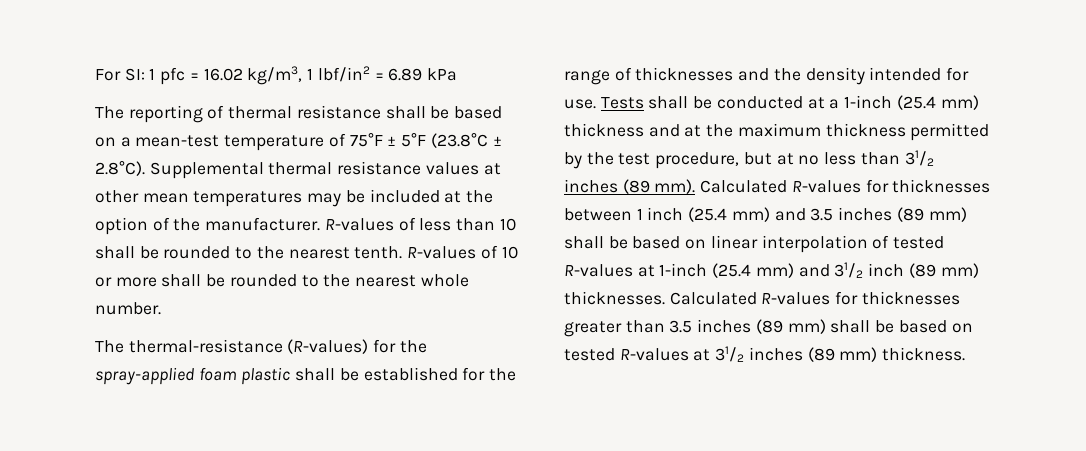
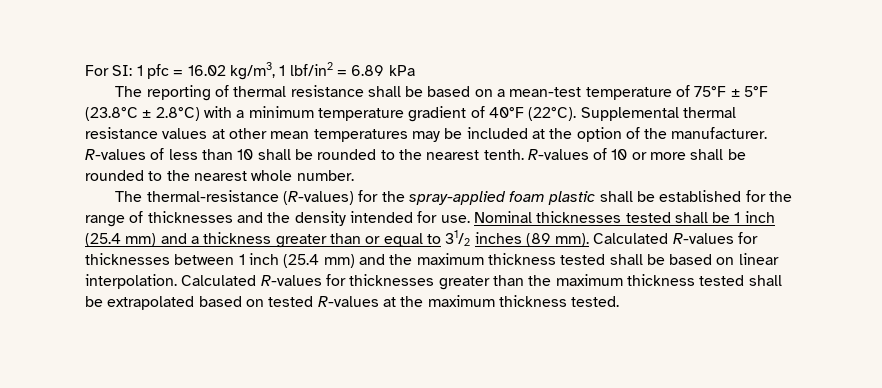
[95,161,145,176] 2.8°C). -> [155,106,577,122] 2.8°C) with a minimum temperature gradient of 40°F (22°C).
[600,95,979,110] [564,123,990,141] [564,152,900,169] Tests shall be conducted at a 1-inch (25.4 mm) thickness and at the maximum thickness permitted by the test procedure, but at no less than -> [473,211,775,223] [85,232,441,248] Nominal thicknesses tested shall be 1 inch (25.4 mm) and a thickness greater than or equal to
[810,207,967,222] 3.5 inches (89 mm) -> [389,253,606,265] the maximum thickness tested
[761,235,945,253] [564,262,979,278] [564,291,665,305] interpolation of tested R-values at 1-inch (25.4 mm) and 31/2 inch (89 mm) thicknesses. -> [85,274,177,289] interpolation.
[669,319,895,334] 3.5 inches (89 mm) shall be -> [528,274,782,286] [85,296,195,310] the maximum thickness tested shall be extrapolated
[715,346,966,362] 31/2 inches (89 mm) thickness. -> [400,295,620,307] the maximum thickness tested.

